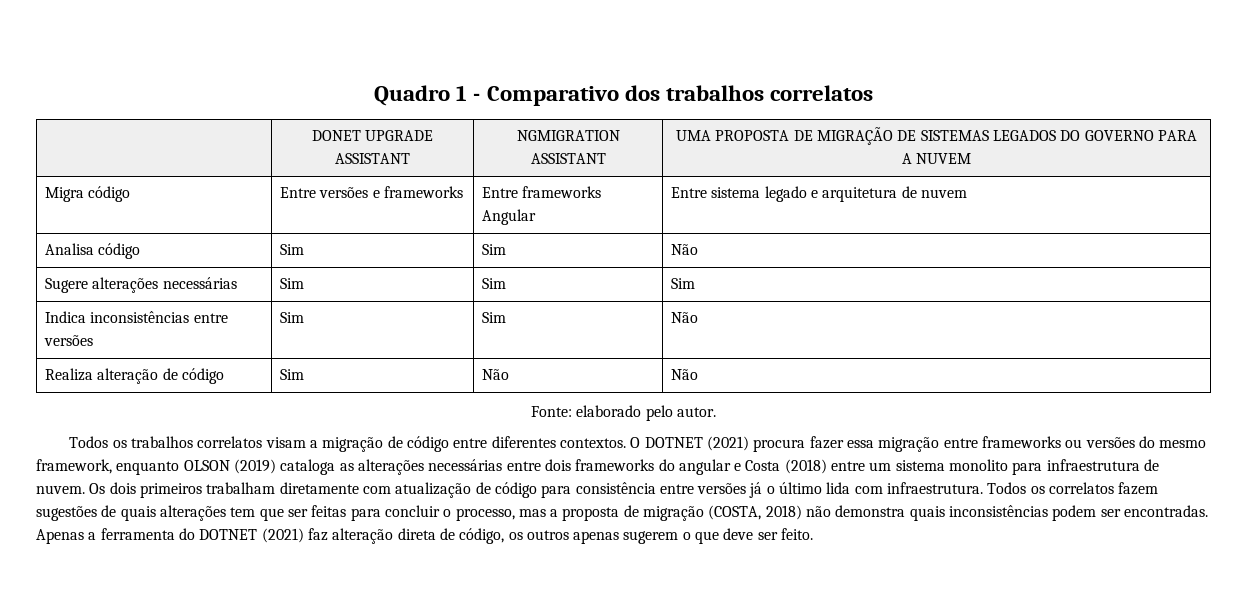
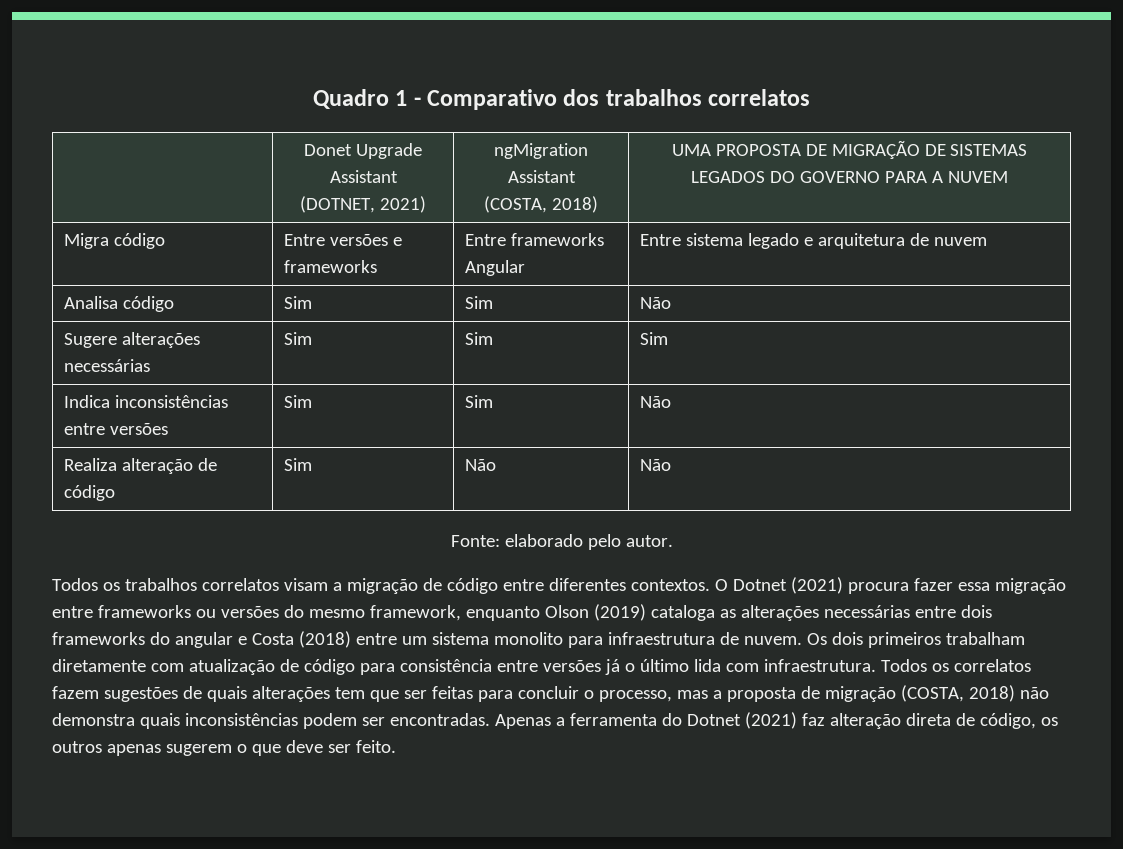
[311,130,434,141] [335,153,410,164] [516,130,620,141] [530,153,606,164] DONET UPGRADE ASSISTANT | NGMIGRATION ASSISTANT -> [304,143,422,159] [329,170,398,183] [300,196,426,213] [494,143,588,159] [507,170,576,183] [484,196,598,213] Donet Upgrade Assistant // (DOTNET, 2021) | ngMigration Assistant // (COSTA, 2018)
[644,437,703,448] DOTNET -> [732,579,787,591] Dotnet
[183,460,230,471] OLSON -> [544,605,589,618] Olson
[199,529,258,540] DOTNET -> [686,714,741,726] Dotnet

